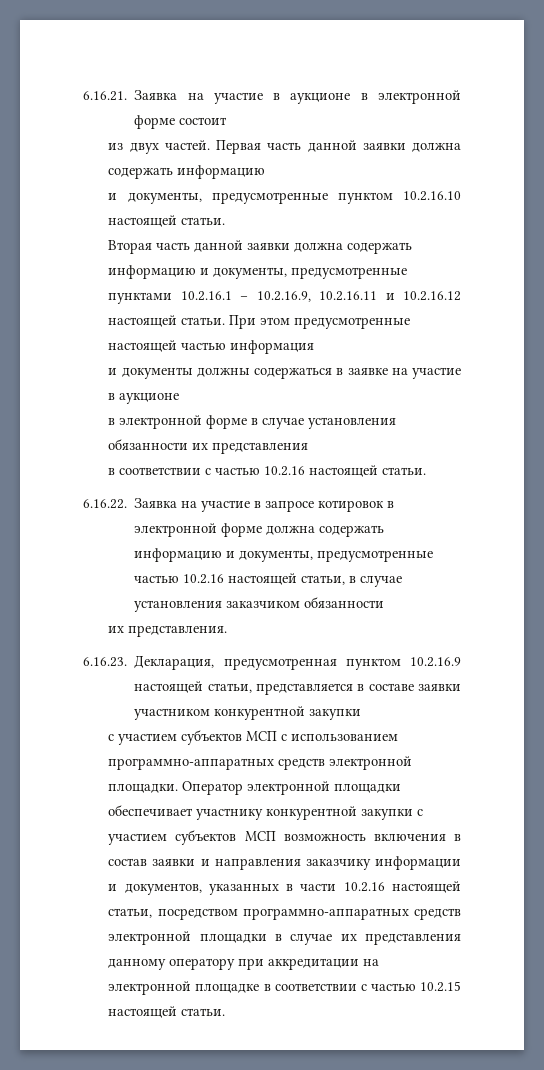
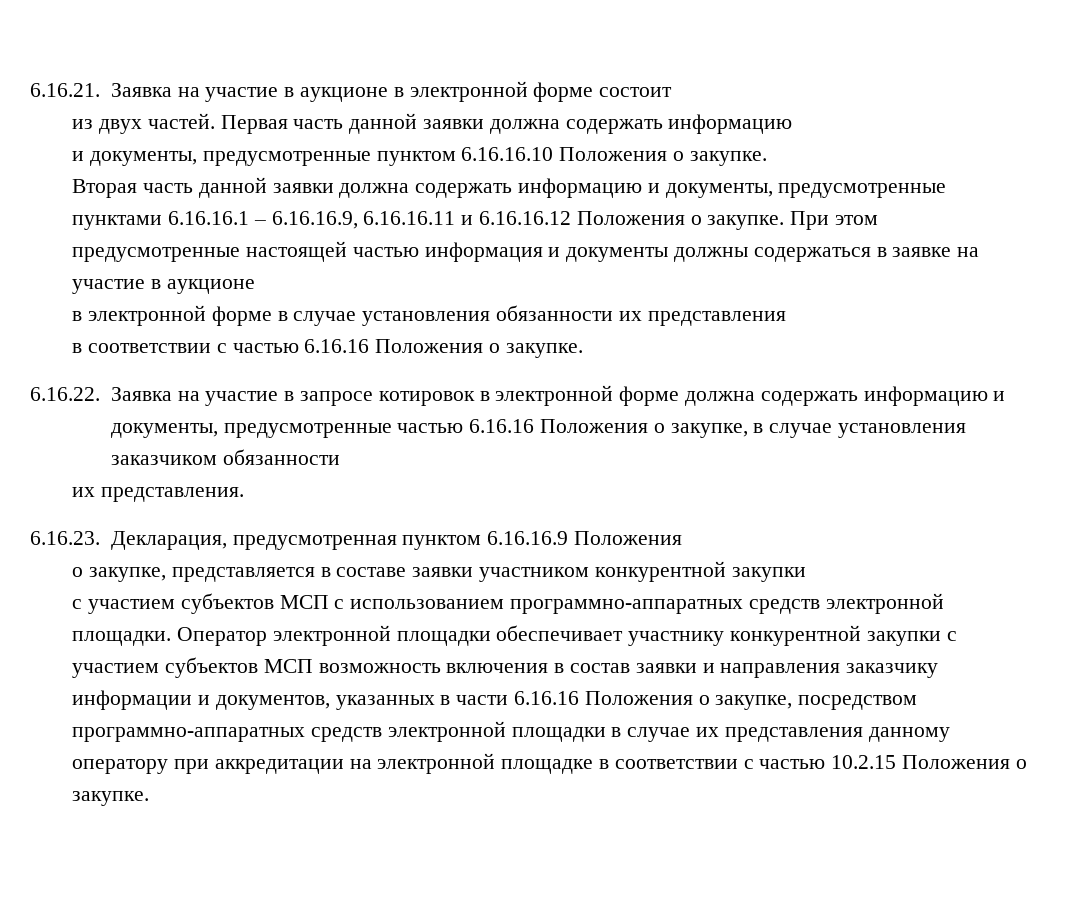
[403,191,461,201] [108,215,226,227] 10.2.16.10 настоящей статьи. -> [461,147,767,166] 6.16.16.10 Положения о закупке.
[180,291,461,302] [108,315,226,327] 10.2.16.1 – 10.2.16.9, 10.2.16.11 и 10.2.16.12 настоящей статьи. -> [168,211,785,230] 6.16.16.1 – 6.16.16.9, 6.16.16.11 и 6.16.16.12 Положения о закупке.
(315, 347) // -> (543, 252) none
[264,465,427,477] 10.2.16 настоящей статьи. -> [304,339,583,358] 6.16.16 Положения о закупке.
[183,573,346,585] 10.2.16 настоящей статьи, -> [469,419,748,438] 6.16.16 Положения о закупке,
[410,657,461,667] [134,681,252,693] 10.2.16.9 настоящей статьи, -> [487,531,682,545] [72,567,167,582] 6.16.16.9 Положения // о закупке,
[343,881,462,893] [108,908,153,918] 10.2.16 настоящей статьи, -> [514,691,793,710] 6.16.16 Положения о закупке,
[108,1006,226,1018] настоящей статьи. -> [902,755,1027,769] [72,791,150,806] Положения о закупке.

